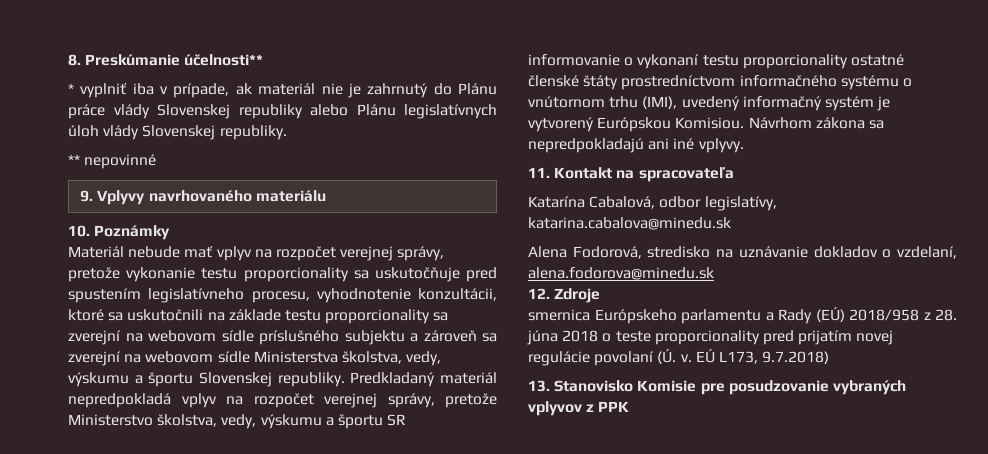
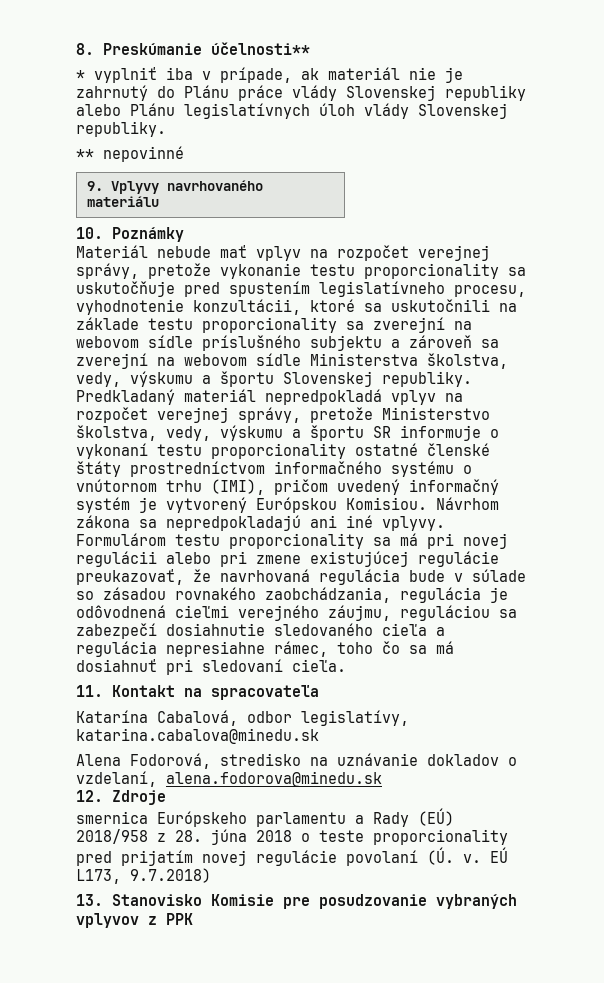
[528,54,620,66] informovanie -> [400,425,481,441] informuje
(678, 102) none -> [274,479,328,495] pričom
(744, 145) none -> [76,533,508,549] [76,551,499,567] [76,569,526,585] [76,587,508,603] [76,605,517,621] [76,623,445,639] [76,641,454,657] [76,659,346,675] Formulárom testu proporcionality sa má pri novej regulácii alebo pri zmene existujúcej regulácie preukazovať, že navrhovaná regulácia bude v súlade so zásadou rovnakého zaobchádzania, regulácia je odôvodnená cieľmi verejného záujmu, reguláciou sa zabezpečí dosiahnutie sledovaného cieľa a regulácia nepresiahne rámec, toho čo sa má dosiahnuť pri sledovaní cieľa.

